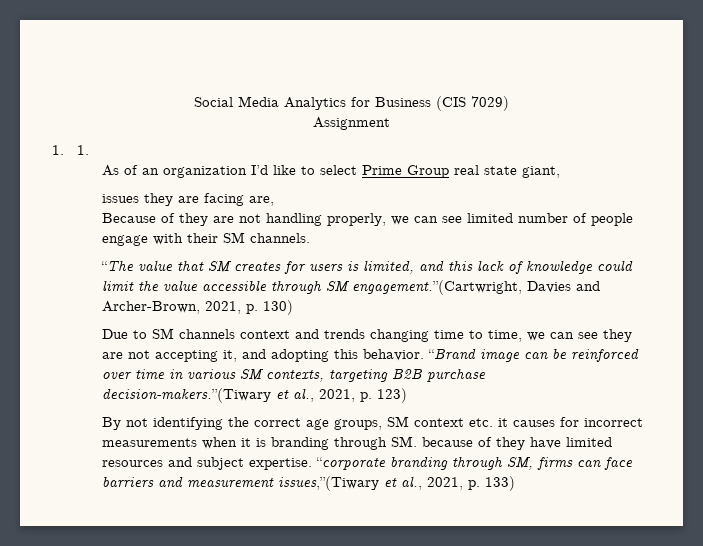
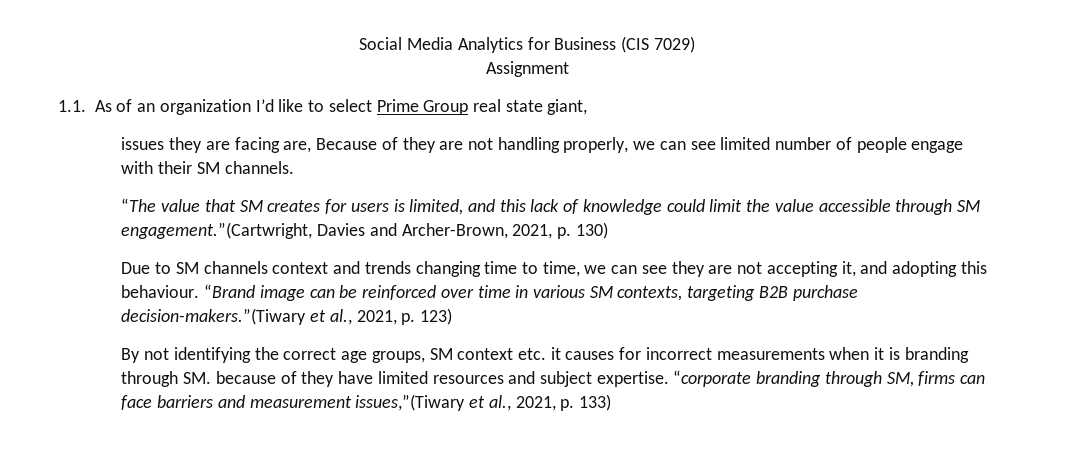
[52,145,90,155] 1. 1. // -> [58,100,86,112] 1.1.
(275, 201) // -> (312, 147) none
[363,349,425,361] behavior. -> [121,285,200,298] behaviour.

